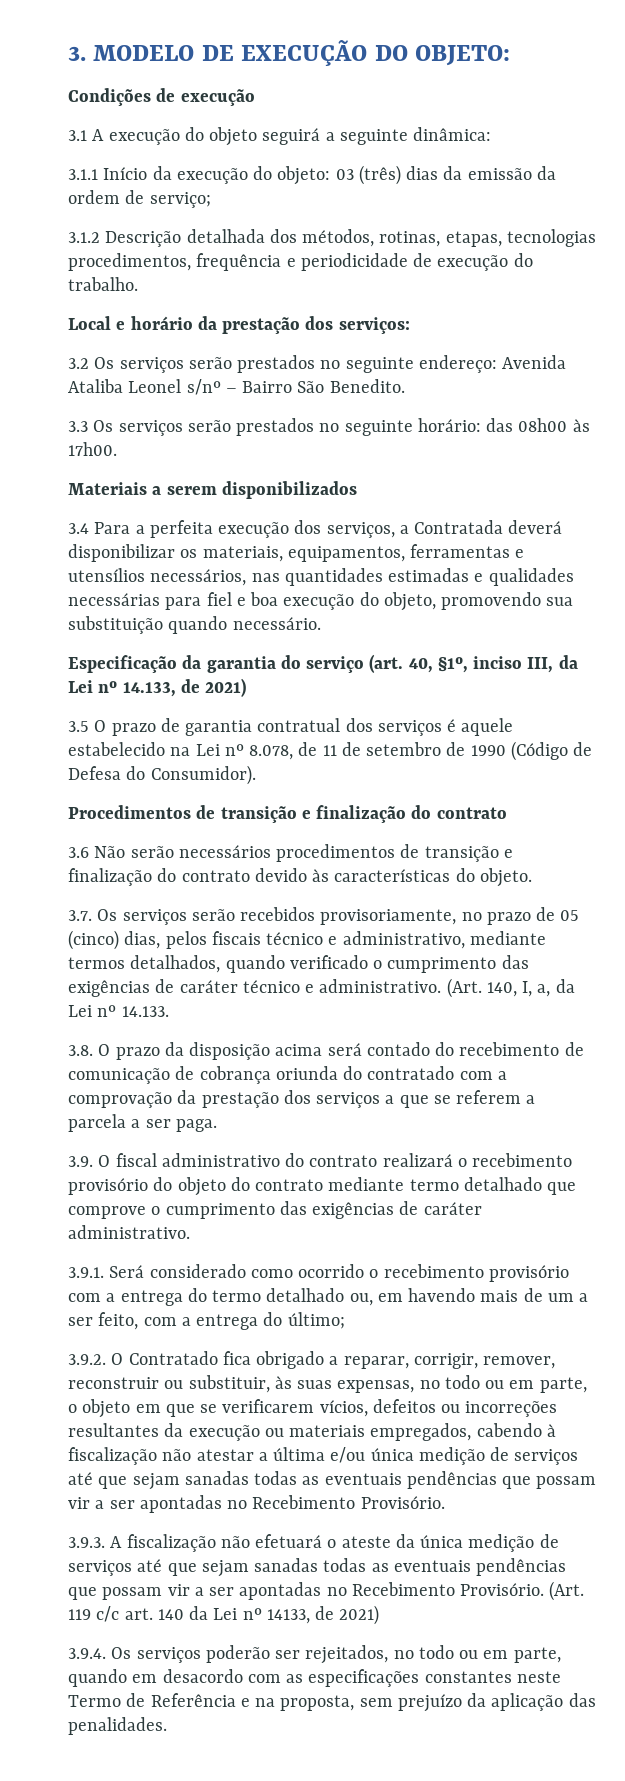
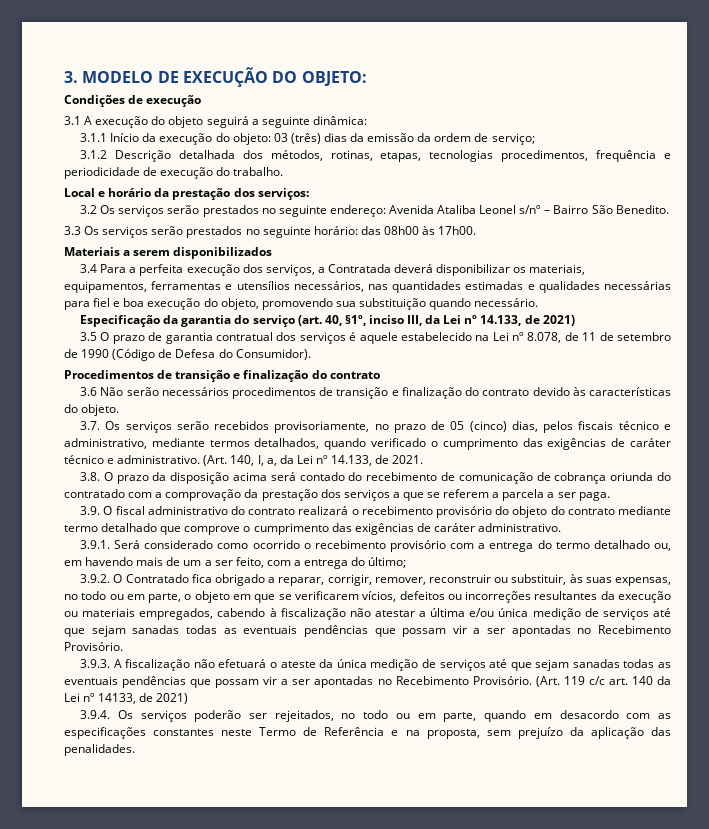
[121,1006,169,1017] 14.133. -> [331,455,424,466] 14.133, de 2021.

